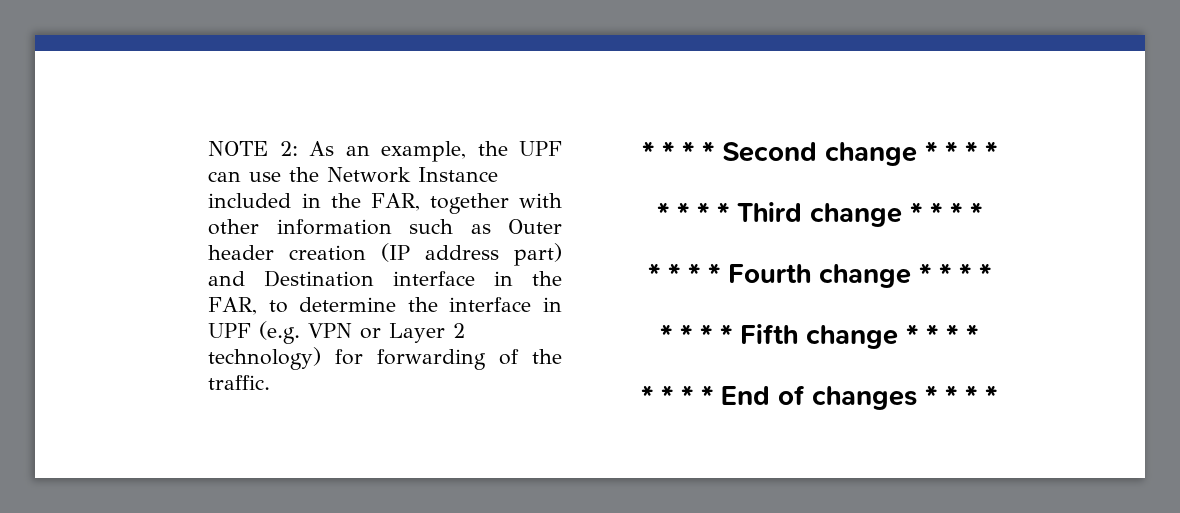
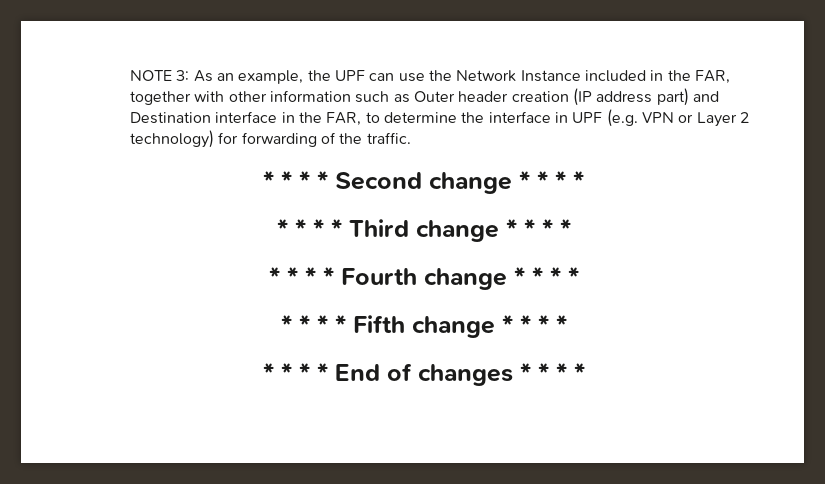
[279,141,298,156] 2: -> [176,70,190,81] 3:

